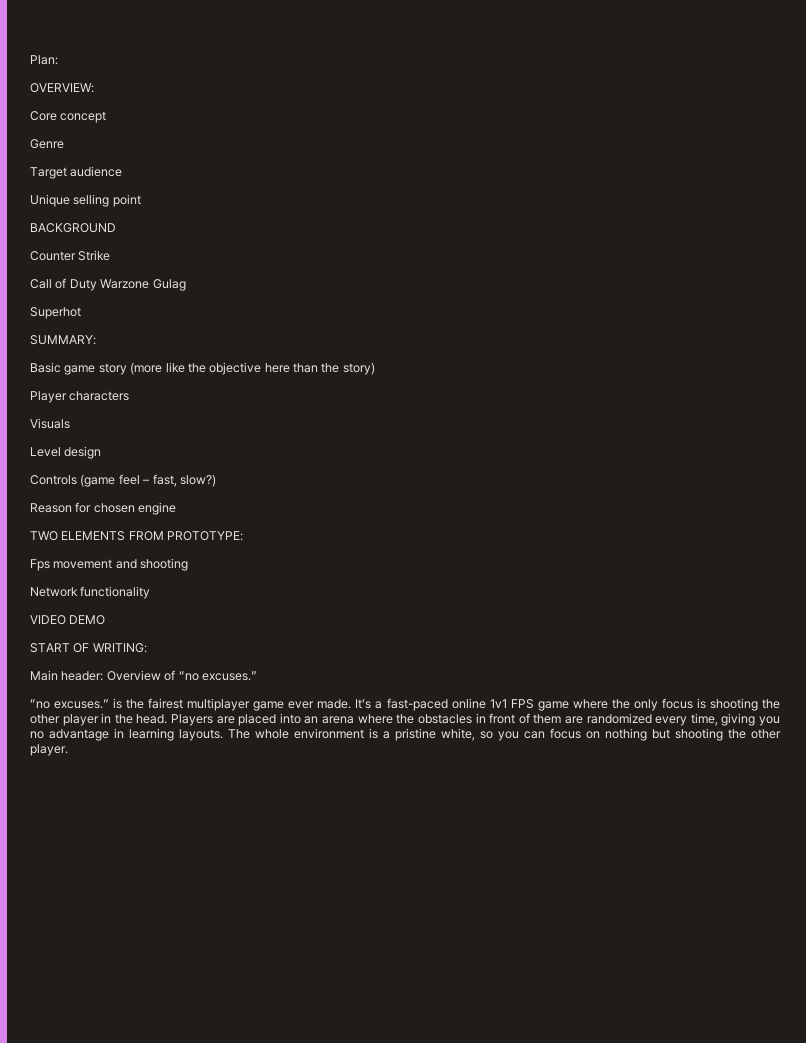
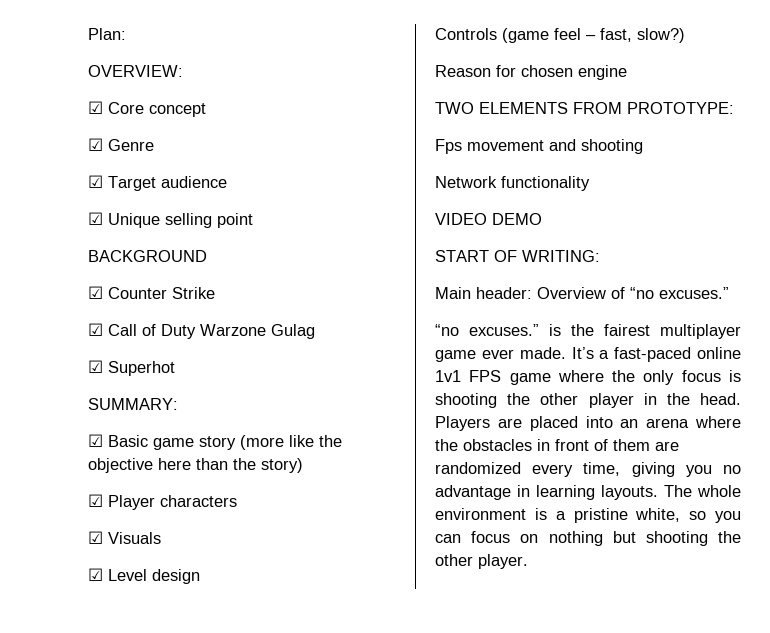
(94, 88) none -> [88,101,103,114] ☑
(107, 117) none -> [88,138,103,151] ☑
(64, 144) none -> [88,175,103,188] ☑
(123, 171) none -> [88,212,103,225] ☑
(116, 228) none -> [88,286,103,299] ☑
(111, 255) none -> [88,323,103,336] ☑
(186, 285) none -> [88,360,103,373] ☑
(96, 340) none -> [88,434,103,447] ☑
(375, 368) none -> [88,494,103,507] ☑
(130, 396) none -> [88,531,103,544] ☑
(70, 423) none -> [88,568,103,581] ☑

